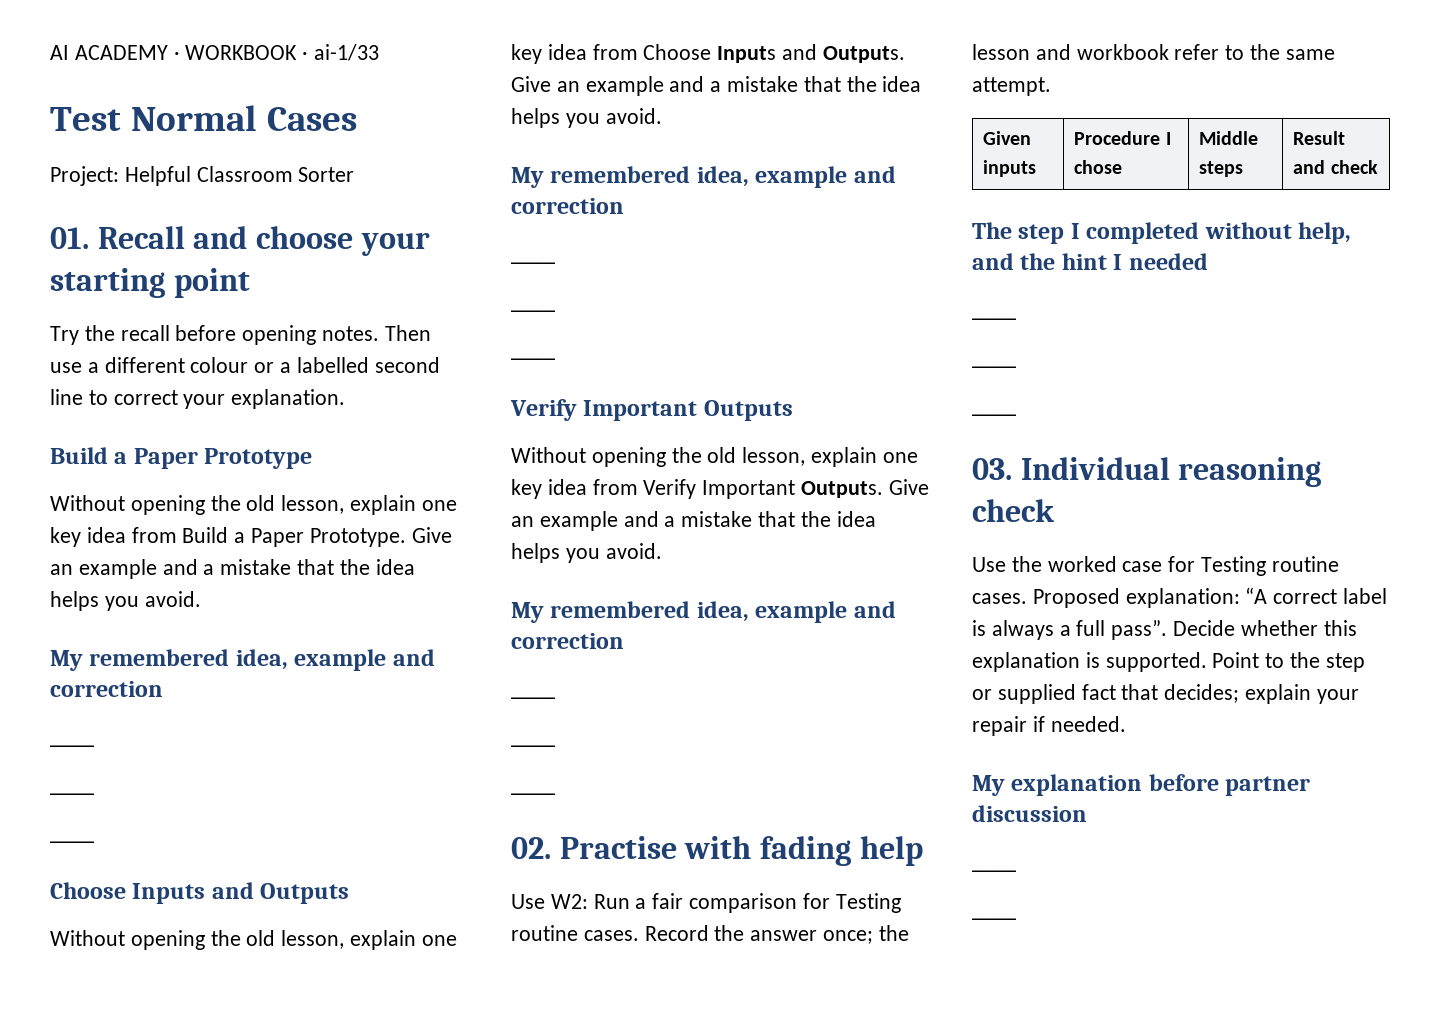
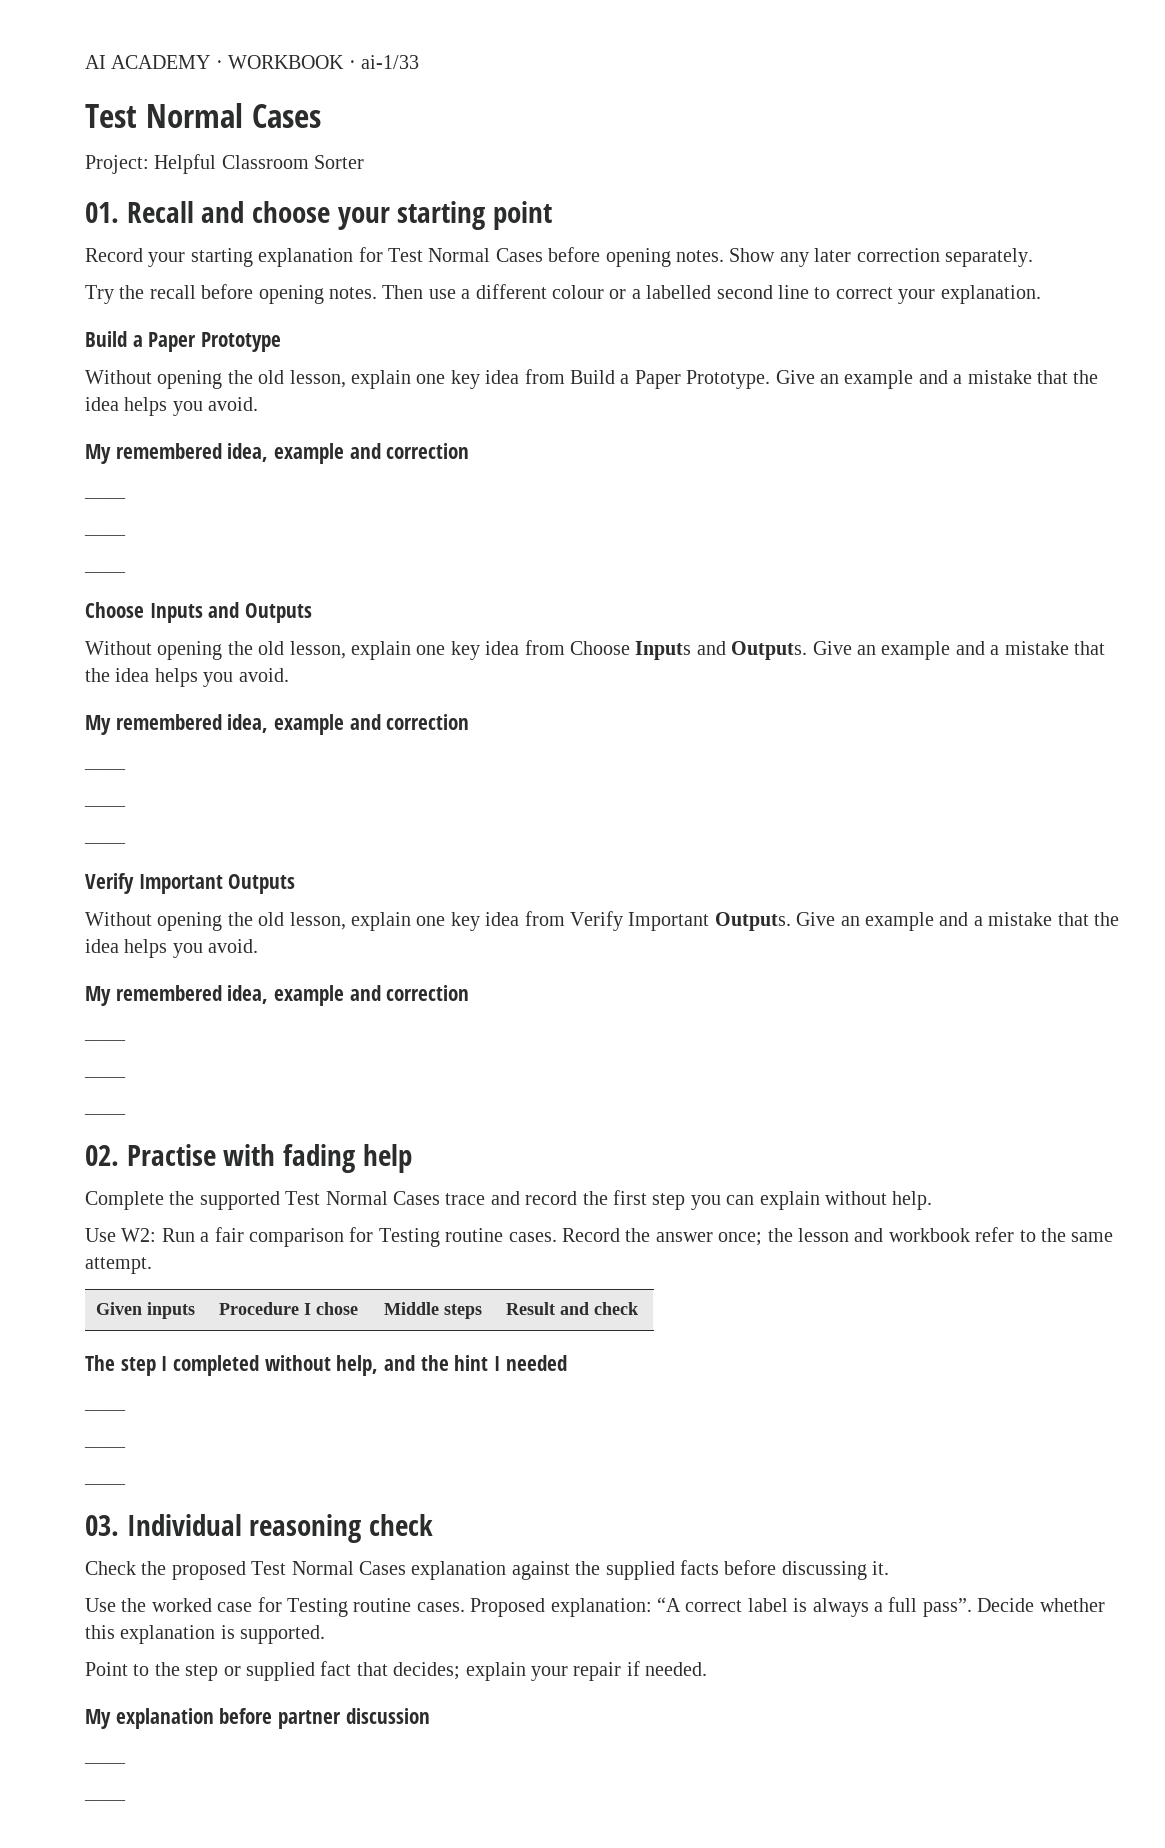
(250, 283) none -> [85,247,1033,267] // Record your starting explanation for Test Normal Cases before opening notes. Show any later correction separately.
(923, 851) none -> [85,1190,933,1210] // Complete the supported Test Normal Cases trace and record the first step you can explain without help.
(1055, 510) none -> [85,1560,890,1580] // Check the proposed Test Normal Cases explanation against the supplied facts before discussing it.
(1207, 662) none -> (326, 1634) //

